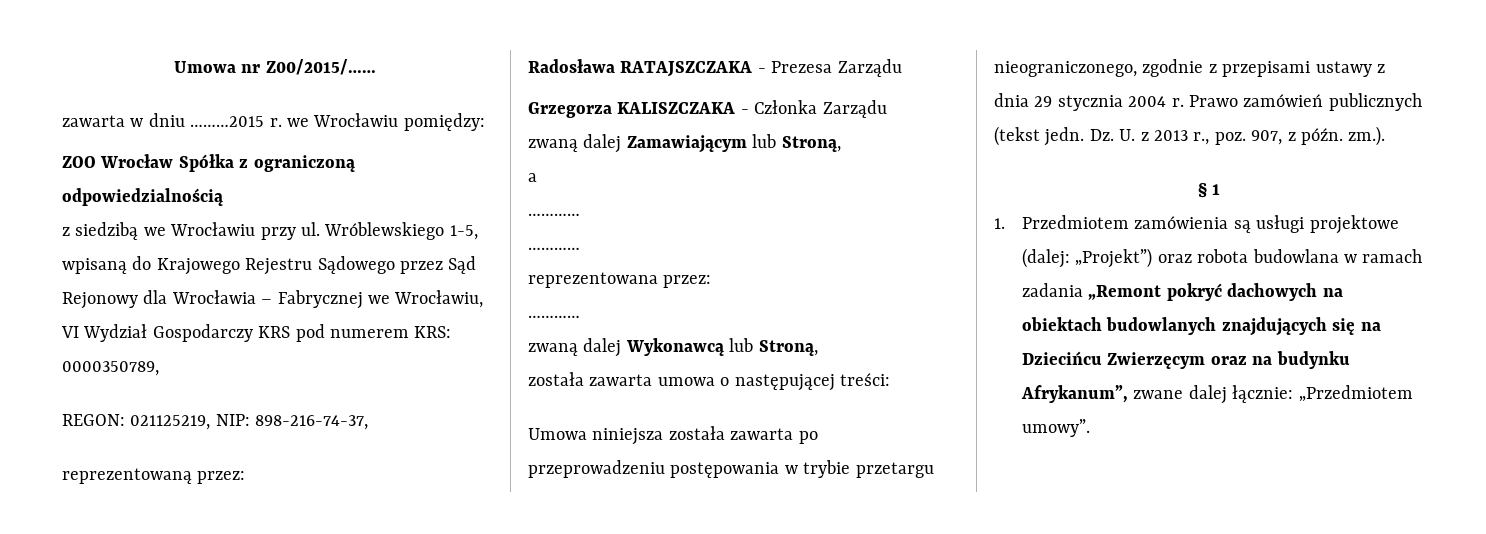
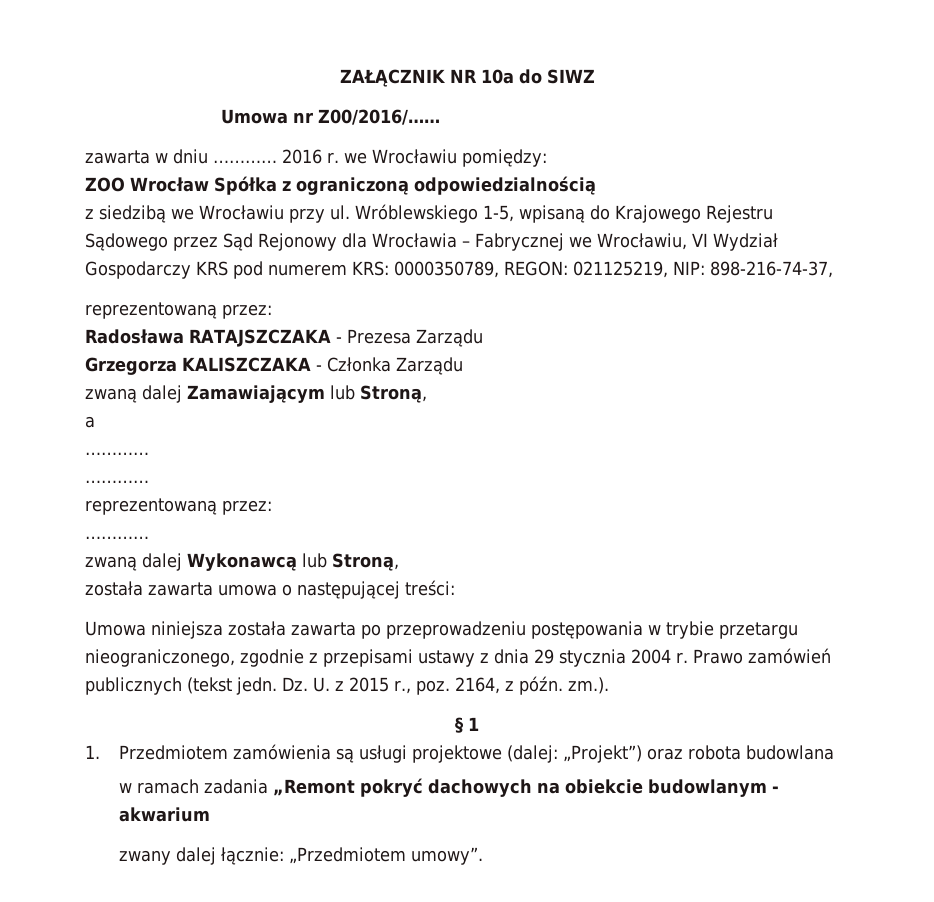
(174, 67) none -> [339,69,595,87] ZAŁĄCZNIK NR 10a do SIWZ //
[265,59,376,75] Z00/2015/…… -> [318,109,441,125] Z00/2016/……
[190,116,265,127] ………2015 -> [213,149,322,164] ………… 2016
(159, 368) // -> (499, 269) none
[528,272,658,288] reprezentowana -> [85,498,217,515] reprezentowaną
[1154,130,1188,141] 2013 -> [349,677,389,692] 2015
[1251,130,1283,145] 907, -> [454,677,500,694] 2164,
(1339, 256) none -> (835, 752) //
[1022,317,1381,336] [1022,351,1350,369] [1021,385,1184,403] obiektach budowlanych znajdujących się na Dziecińcu Zwierzęcym oraz na budynku Afrykanum”, zwane -> [565,779,780,797] [119,807,211,822] [119,850,172,865] obiekcie budowlanym - akwarium // zwany

